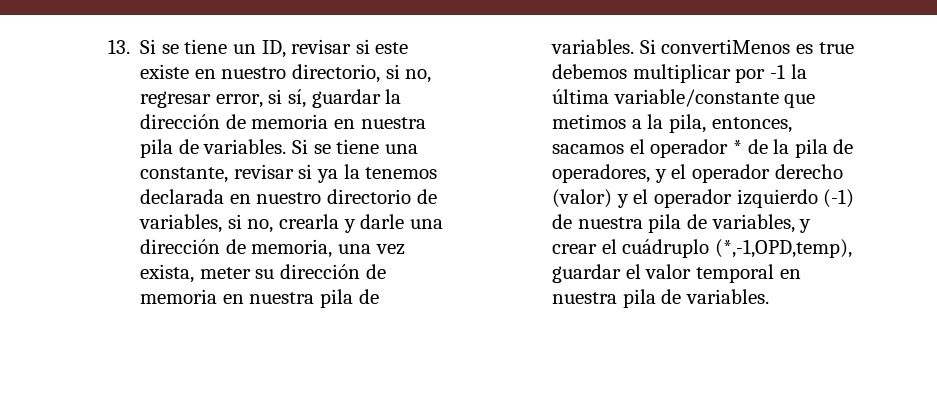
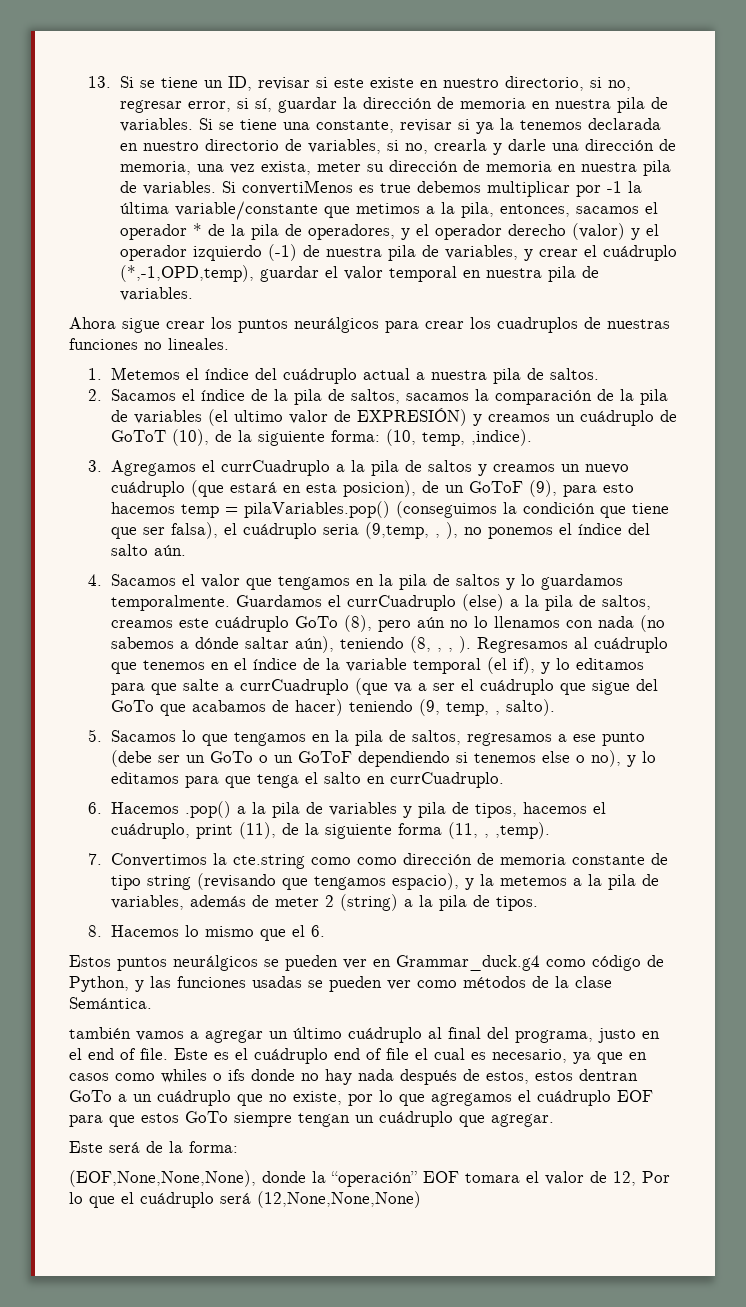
(770, 296) none -> [69,317,670,333] [69,338,229,350] [88,367,599,384] [88,389,668,405] [110,408,677,426] [110,429,532,446] [88,460,629,476] [110,480,634,497] [110,501,669,518] [110,522,650,539] [110,544,186,556] [88,574,623,590] [110,594,651,611] [110,615,665,632] [110,636,668,653] [110,657,644,674] [110,678,658,695] [110,699,555,716] [88,729,645,746] [110,750,656,767] [110,772,504,788] [88,801,606,818] [110,822,550,839] [88,853,668,869] [110,873,659,890] [110,894,538,911] [88,925,325,941] [69,955,664,971] [69,976,612,992] [69,997,152,1009] [69,1027,660,1043] [69,1048,647,1064] [69,1069,638,1085] [69,1090,653,1106] [69,1111,554,1127] [69,1141,238,1153] [69,1170,670,1187] [69,1191,421,1208] // Ahora sigue crear los puntos neurálgicos para crear los cuadruplos de nuestras funciones no lineales. // 1. Metemos el índice del cuádruplo actual a nuestra pila de saltos. // 2. Sacamos el índice de la pila de saltos, sacamos la comparación de la pila de variables (el ultimo valor de EXPRESIÓN) y creamos un cuádruplo de GoToT (10), de la siguiente forma: (10, temp, ,indice). // 3. Agregamos el currCuadruplo a la pila de saltos y creamos un nuevo cuádruplo (que estará en esta posicion), de un GoToF (9), para esto hacemos temp = pilaVariables.pop() (conseguimos la condición que tiene que ser falsa), el cuádruplo seria (9,temp, , ), no ponemos el índice del salto aún. // 4. Sacamos el valor que tengamos en la pila de saltos y lo guardamos temporalmente. Guardamos el currCuadruplo (else) a la pila de saltos, creamos este cuádruplo GoTo (8), pero aún no lo llenamos con nada (no sabemos a dónde saltar aún), teniendo (8, , , ). Regresamos al cuádruplo que tenemos en el índice de la variable temporal (el if), y lo editamos para que salte a currCuadruplo (que va a ser el cuádruplo que sigue del GoTo que acabamos de hacer) teniendo (9, temp, , salto). // 5. Sacamos lo que tengamos en la pila de saltos, regresamos a ese punto (debe ser un GoTo o un GoToF dependiendo si tenemos else o no), y lo editamos para que tenga el salto en currCuadruplo. // 6. Hacemos .pop() a la pila de variables y pila de tipos, hacemos el cuádruplo, print (11), de la siguiente forma (11, , ,temp). // 7. Convertimos la cte.string como como dirección de memoria constante de tipo string (revisando que tengamos espacio), y la metemos a la pila de variables, además de meter 2 (string) a la pila de tipos. // 8. Hacemos lo mismo que el 6. // Estos puntos neurálgicos se pueden ver en Grammar_duck.g4 como código de Python, y las funciones usadas se pueden ver como métodos de la clase Semántica. // también vamos a agregar un último cuádruplo al final del programa, justo en el end of file. Este es el cuádruplo end of file el cual es necesario, ya que en casos como whiles o ifs donde no hay nada después de estos, estos dentran GoTo a un cuádruplo que no existe, por lo que agregamos el cuádruplo EOF para que estos GoTo siempre tengan un cuádruplo que agregar. // Este será de la forma: // (EOF,None,None,None), donde la “operación” EOF tomara el valor de 12, Por lo que el cuádruplo será (12,None,None,None)

